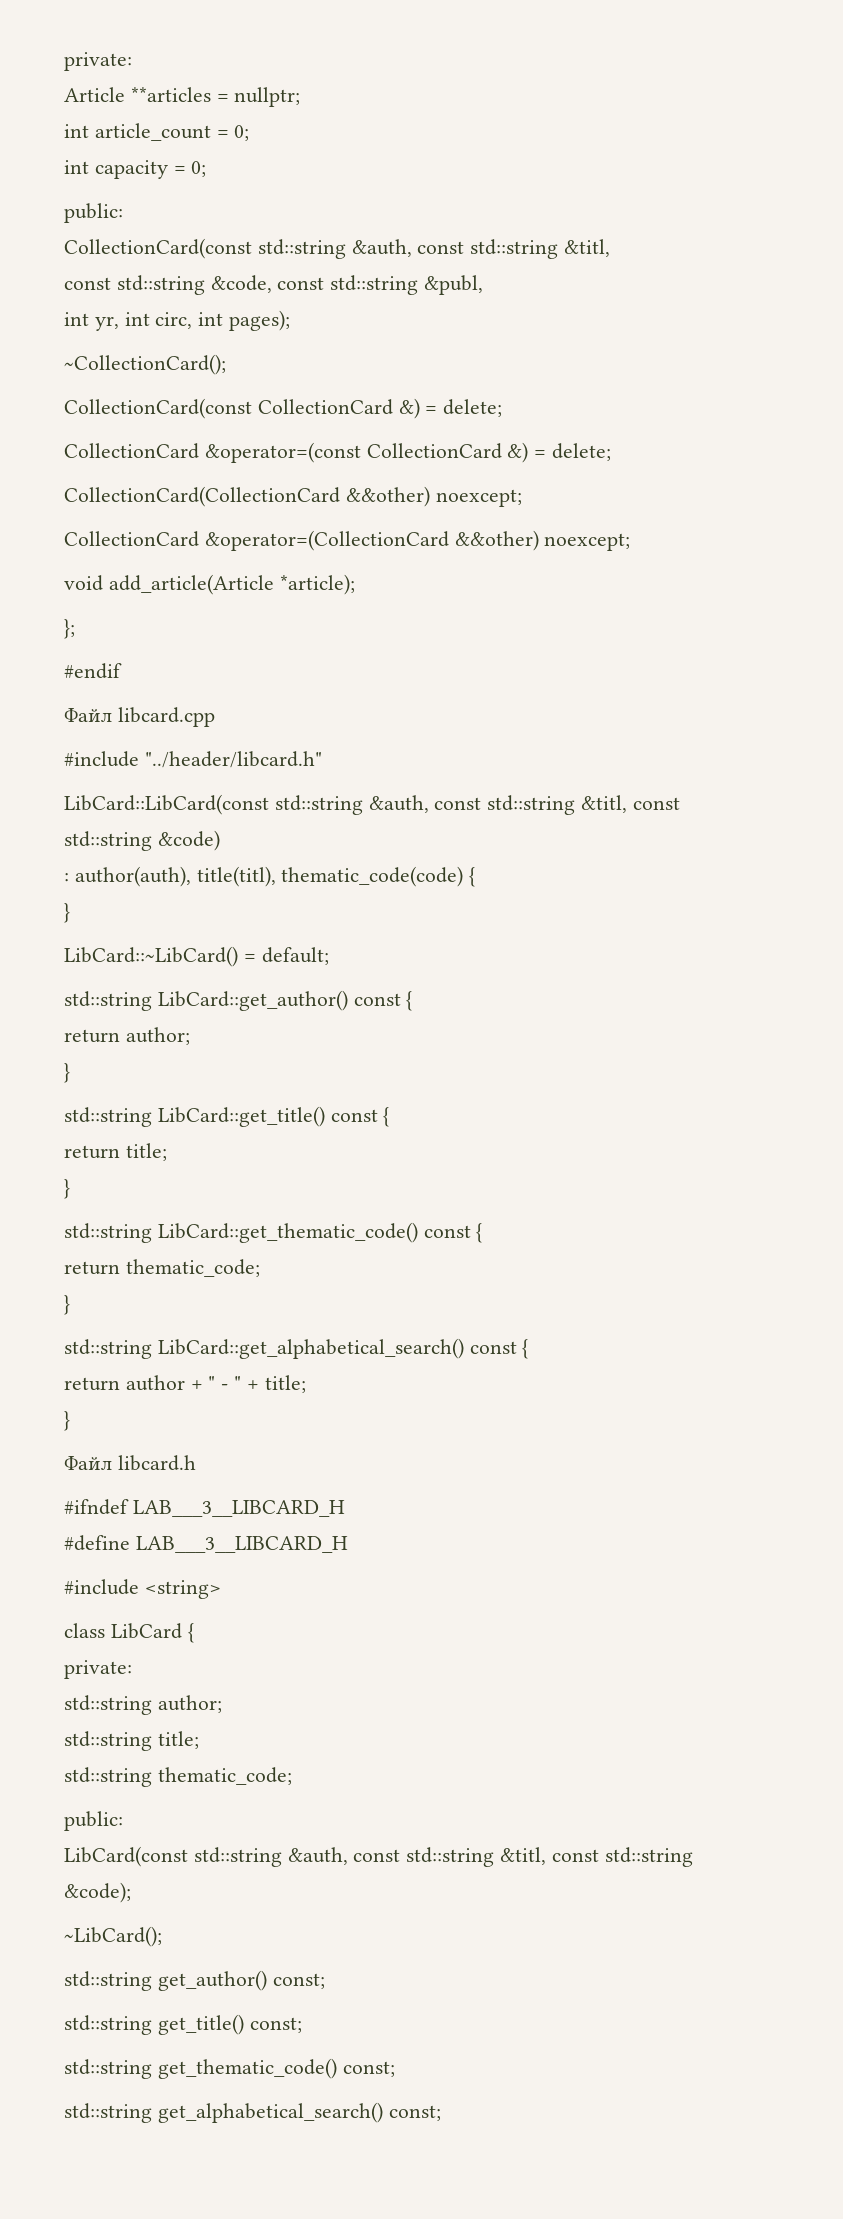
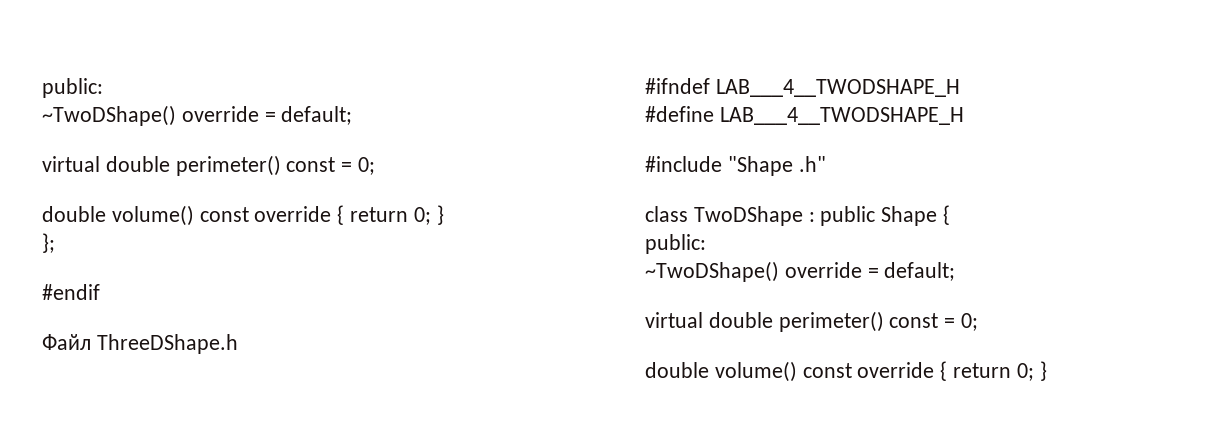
[64,52,132,71] [64,87,301,107] [64,123,250,141] [64,160,207,179] [64,203,123,223] [64,238,611,259] [64,275,484,295] [64,310,291,331] [64,354,226,375] [64,398,503,419] [64,442,612,463] [64,486,522,507] [64,530,631,551] [64,574,355,595] [64,619,75,639] [64,663,122,679] [64,707,215,727] [64,751,322,768] [64,794,680,815] [64,830,220,851] [64,866,476,887] [64,903,70,923] [64,946,329,967] [64,990,413,1011] [64,1027,190,1045] [64,1063,70,1083] [64,1106,390,1127] [64,1143,167,1161] [64,1179,70,1199] [64,1222,483,1243] [64,1259,260,1277] [64,1295,70,1315] [64,1338,529,1359] [64,1375,306,1393] [64,1411,70,1431] [64,1455,196,1471] [64,1499,345,1517] [64,1535,348,1553] [64,1579,221,1599] [64,1623,194,1643] [64,1660,132,1679] [64,1695,222,1715] [64,1731,199,1751] [64,1767,292,1787] [64,1811,123,1831] [64,1846,693,1867] [64,1882,131,1903] [64,1926,162,1947] [64,1970,325,1991] [64,2014,302,2035] [64,2058,395,2079] [64,2102,441,2123] private: // Article **articles = nullptr; // int article_count = 0; // int capacity = 0; // public: // CollectionCard(const std::string &auth, const std::string &titl, // const std::string &code, const std::string &publ, // int yr, int circ, int pages); // ~CollectionCard(); // CollectionCard(const CollectionCard &) = delete; // CollectionCard &operator=(const CollectionCard &) = delete; // CollectionCard(CollectionCard &&other) noexcept; // CollectionCard &operator=(CollectionCard &&other) noexcept; // void add_article(Article *article); // }; // #endif // Файл libcard.cpp // #include "../header/libcard.h" // LibCard::LibCard(const std::string &auth, const std::string &titl, const std::string &code) // : author(auth), title(titl), thematic_code(code) { // } // LibCard::~LibCard() = default; // std::string LibCard::get_author() const { // return author; // } // std::string LibCard::get_title() const { // return title; // } // std::string LibCard::get_thematic_code() const { // return thematic_code; // } // std::string LibCard::get_alphabetical_search() const { // return author + " - " + title; // } // Файл libcard.h // #ifndef LAB___3__LIBCARD_H // #define LAB___3__LIBCARD_H // #include <string> // class LibCard { // private: // std::string author; // std::string title; // std::string thematic_code; // public: // LibCard(const std::string &auth, const std::string &titl, const std::string &code); // ~LibCard(); // std::string get_author() const; // std::string get_title() const; // std::string get_thematic_code() const; // std::string get_alphabetical_search() const; -> [42,78,103,98] [42,105,353,126] [42,155,376,176] [42,205,444,226] [42,233,55,253] [42,284,100,300] [42,334,238,354] [645,78,960,97] [645,106,964,125] [645,156,826,176] [645,205,951,226] [645,234,706,254] [645,261,956,282] [645,311,979,332] [645,361,1047,382] public: // ~TwoDShape() override = default; // virtual double perimeter() const = 0; // double volume() const override { return 0; } // }; // #endif // Файл ThreeDShape.h // #ifndef LAB___4__TWODSHAPE_H // #define LAB___4__TWODSHAPE_H // #include "Shape .h" // class TwoDShape : public Shape { // public: // ~TwoDShape() override = default; // virtual double perimeter() const = 0; // double volume() const override { return 0; }

